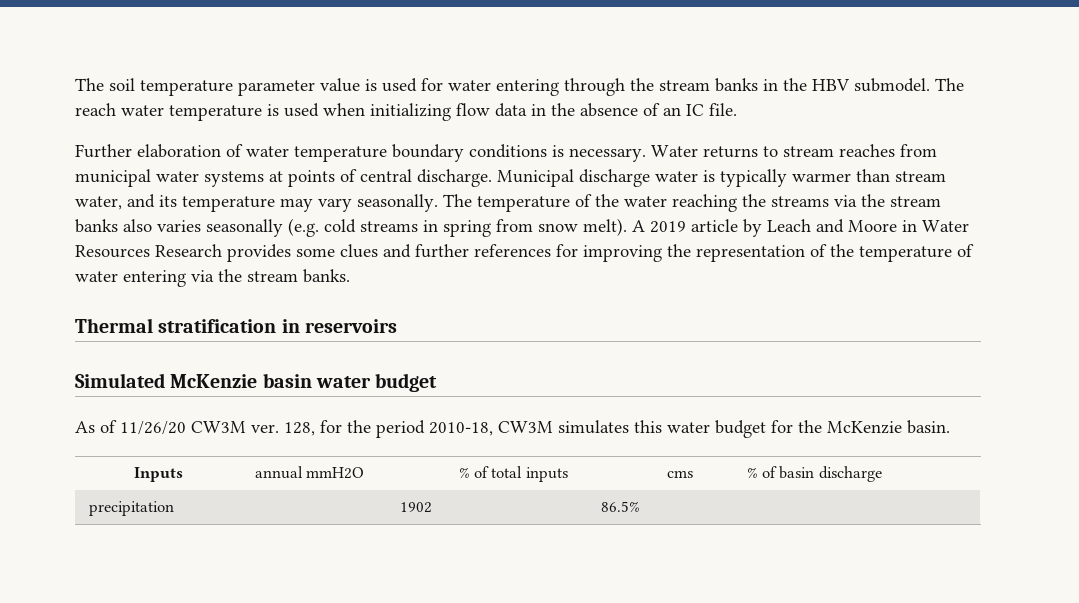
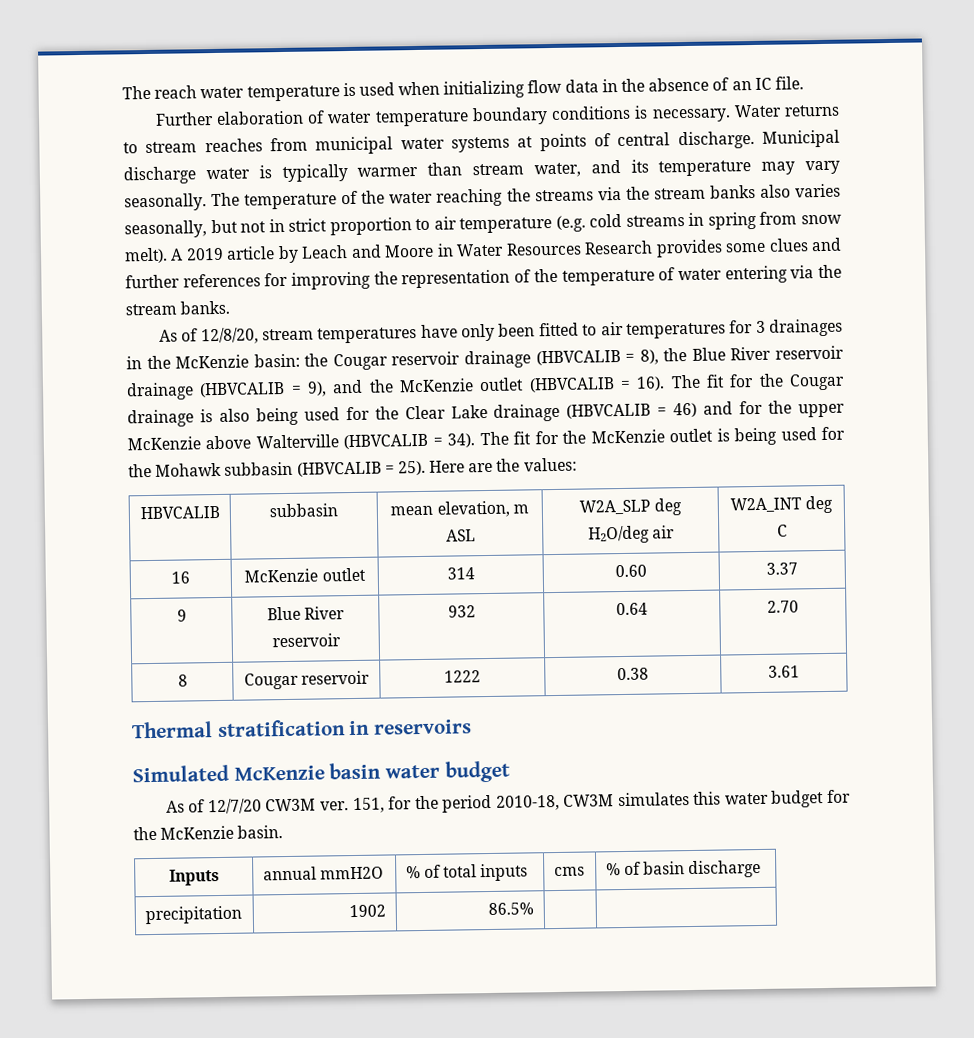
[75,78,964,96] The soil temperature parameter value is used for water entering through the stream banks in the HBV submodel. The -> [122,85,151,100] The
[206,219,283,237] seasonally -> [124,216,553,239] seasonally, but not in strict proportion to air temperature
(350, 276) none -> [158,318,843,345] [126,345,844,371] [126,373,846,401] [127,400,845,428] [127,426,846,451] [128,457,577,478] [139,505,220,520] [269,503,338,518] [390,500,529,518] [445,529,476,542] [579,498,682,516] [587,525,676,544] [729,495,834,514] [776,524,788,537] [171,571,190,584] [244,567,366,583] [446,567,475,580] [615,564,647,578] [766,562,798,575] [176,609,187,622] [266,606,346,621] [271,633,341,648] [447,605,476,618] [616,602,648,616] [767,600,799,613] [177,674,188,687] [243,670,371,690] [444,670,481,683] [617,667,649,681] [768,665,800,678] // As of 12/8/20, stream temperatures have only been fitted to air temperatures for 3 drainages in the McKenzie basin: the Cougar reservoir drainage (HBVCALIB = 8), the Blue River reservoir drainage (HBVCALIB = 9), and the McKenzie outlet (HBVCALIB = 16). The fit for the Cougar drainage is also being used for the Clear Lake drainage (HBVCALIB = 46) and for the upper McKenzie above Walterville (HBVCALIB = 34). The fit for the McKenzie outlet is being used for the Mohawk subbasin (HBVCALIB = 25). Here are the values: // HBVCALIB | subbasin | mean elevation, m ASL | W2A_SLP deg H2O/deg air | W2A_INT deg C // 16 | McKenzie outlet | 314 | 0.60 | 3.37 // 9 | Blue River reservoir | 932 | 0.64 | 2.70 // 8 | Cougar reservoir | 1222 | 0.38 | 3.61
[120,421,186,435] 11/26/20 -> [207,798,262,815] 12/7/20
[284,422,315,436] 128, -> [352,797,385,814] 151,

